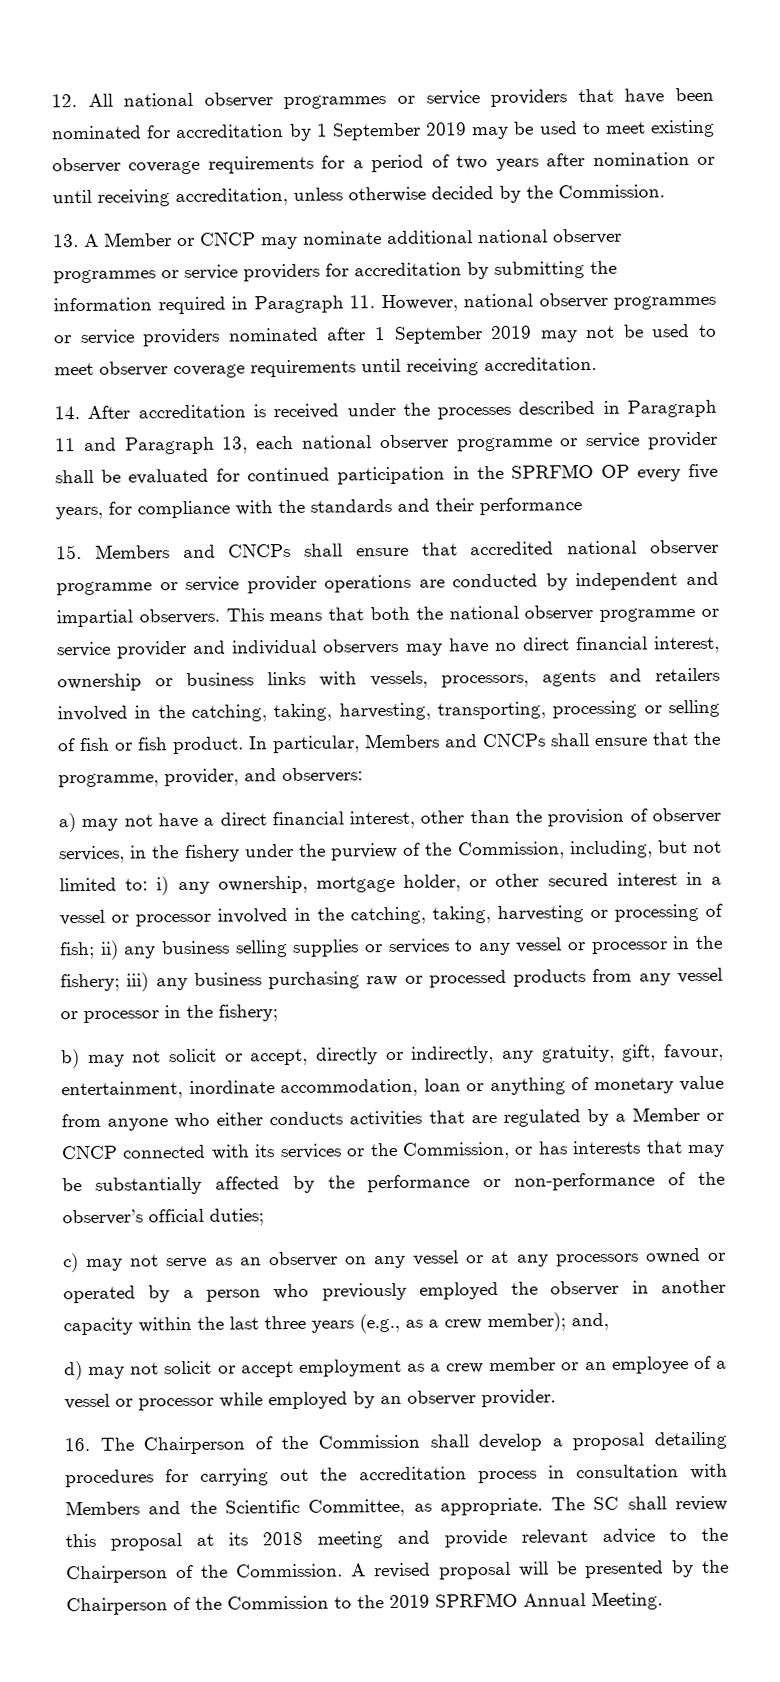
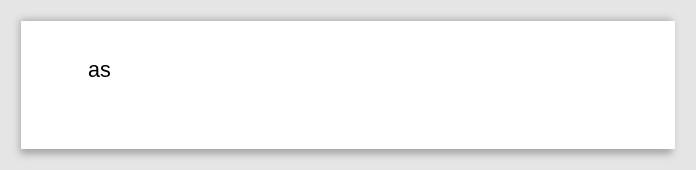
[51,87,715,110] [51,119,715,141] [52,152,715,175] [52,184,665,207] [53,228,622,250] [53,260,617,284] [53,292,716,315] [54,324,717,347] [54,356,597,379] [54,399,717,420] [55,431,718,455] [55,463,718,485] [55,497,582,520] [56,539,719,560] [56,571,719,596] [56,604,719,628] [57,635,721,659] [57,667,720,692] [57,699,720,722] [57,731,721,755] [58,767,363,788] [58,807,721,833] [59,840,722,864] [59,871,722,896] [59,903,723,927] [59,935,723,960] [60,967,723,992] [60,1004,278,1024] [61,1043,724,1069] [61,1075,724,1100] [61,1106,725,1131] [61,1140,725,1160] [62,1171,726,1195] [62,1208,264,1226] [63,1247,726,1273] [63,1279,726,1304] [63,1312,609,1336] [64,1355,727,1381] [64,1389,556,1411] [64,1431,728,1455] [65,1463,728,1488] [65,1495,728,1517] [65,1527,728,1551] [66,1559,729,1584] [66,1591,663,1616] 12. All national observer programmes or service providers that have been nominated for accreditation by 1 September 2019 may be used to meet existing observer coverage requirements for a period of two years after nomination or until receiving accreditation, unless otherwise decided by the Commission. // 13. A Member or CNCP may nominate additional national observer programmes or service providers for accreditation by submitting the information required in Paragraph 11. However, national observer programmes or service providers nominated after 1 September 2019 may not be used to meet observer coverage requirements until receiving accreditation. // 14. After accreditation is received under the processes described in Paragraph 11 and Paragraph 13, each national observer programme or service provider shall be evaluated for continued participation in the SPRFMO OP every five years, for compliance with the standards and their performance // 15. Members and CNCPs shall ensure that accredited national observer programme or service provider operations are conducted by independent and impartial observers. This means that both the national observer programme or service provider and individual observers may have no direct financial interest, ownership or business links with vessels, processors, agents and retailers involved in the catching, taking, harvesting, transporting, processing or selling of fish or fish product. In particular, Members and CNCPs shall ensure that the programme, provider, and observers: // a) may not have a direct financial interest, other than the provision of observer services, in the fishery under the purview of the Commission, including, but not limited to: i) any ownership, mortgage holder, or other secured interest in a vessel or processor involved in the catching, taking, harvesting or processing of fish; ii) any business selling supplies or services to any vessel or processor in the fishery; iii) any business purchasing raw or processed products from any vessel or processor in the fishery; // b) may not solicit or accept, directly or indirectly, any gratuity, gift, favour, entertainment, inordinate accommodation, loan or anything of monetary value from anyone who either conducts activities that are regulated by a Member or CNCP connected with its services or the Commission, or has interests that may be substantially affected by the performance or non-performance of the observer’s official duties; // c) may not serve as an observer on any vessel or at any processors owned or operated by a person who previously employed the observer in another capacity within the last three years (e.g., as a crew member); and, // d) may not solicit or accept employment as a crew member or an employee of a vessel or processor while employed by an observer provider. // 16. The Chairperson of the Commission shall develop a proposal detailing procedures for carrying out the accreditation process in consultation with Members and the Scientific Committee, as appropriate. The SC shall review this proposal at its 2018 meeting and provide relevant advice to the Chairperson of the Commission. A revised proposal will be presented by the Chairperson of the Commission to the 2019 SPRFMO Annual Meeting. -> [88,65,111,77] as

